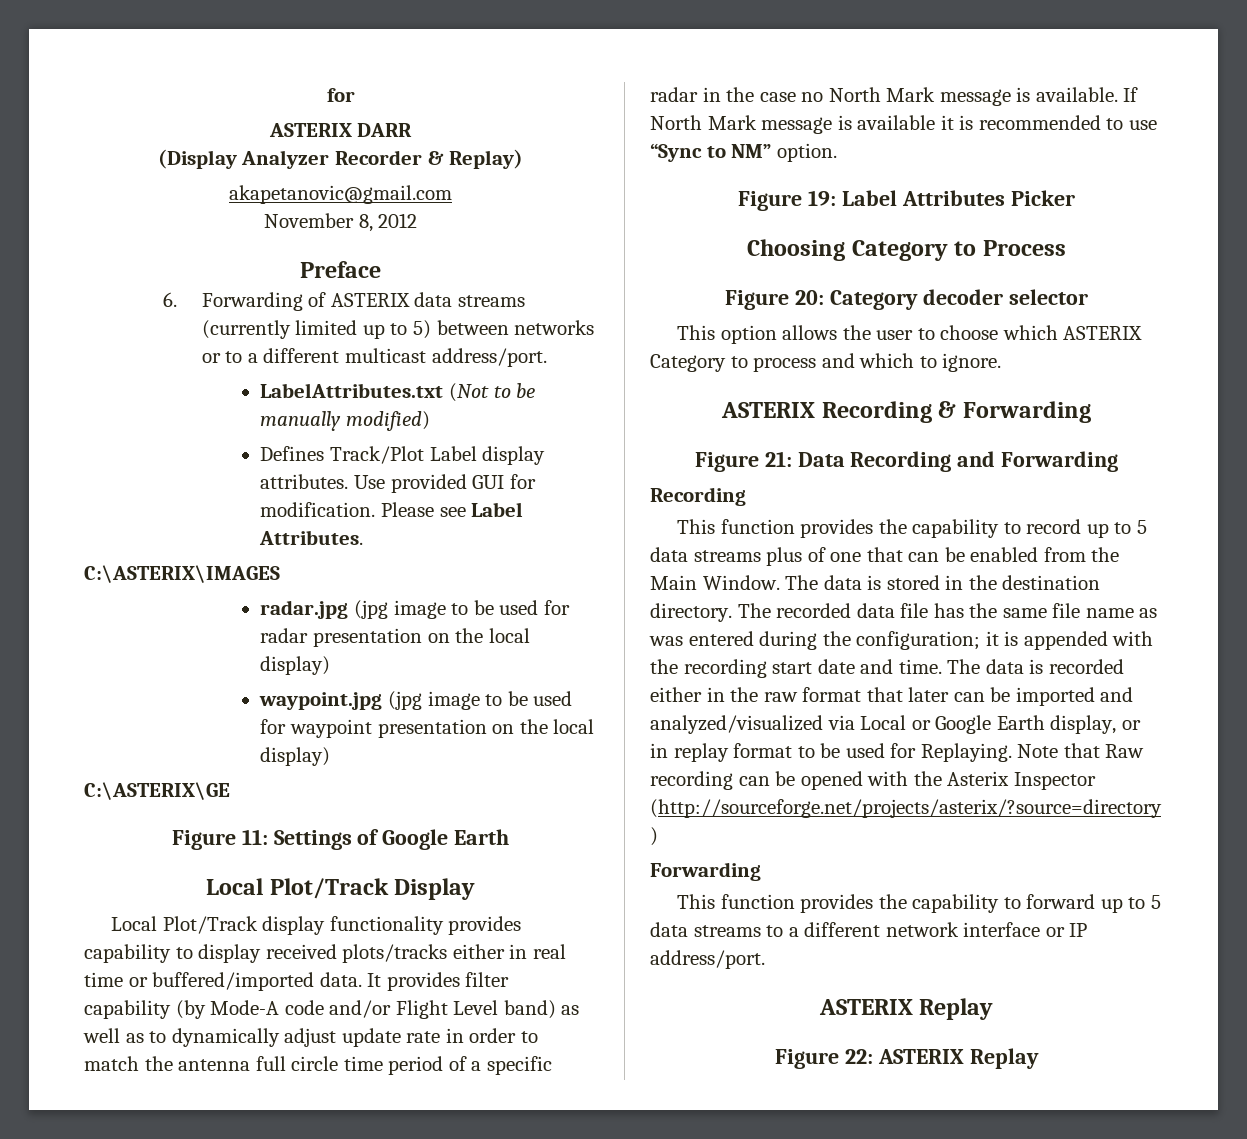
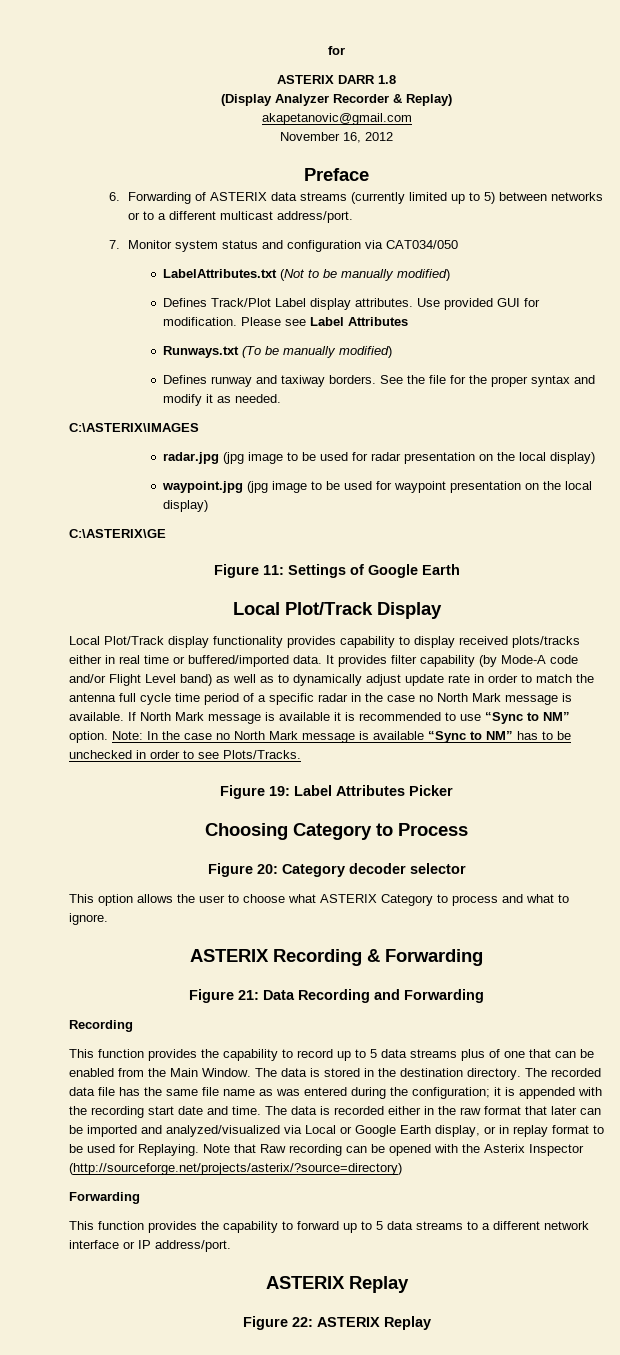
(413, 130) none -> [378,75,396,84] 1.8
[358,214,373,232] 8, -> [343,132,361,143] 16,
(547, 357) none -> [108,240,459,252] // 7. Monitor system status and configuration via CAT034/050
[259,530,364,545] Attributes. -> [347,317,408,326] [162,346,392,358] [162,375,595,387] [162,394,281,406] Attributes // Runways.txt (To be manually modified) // Defines runway and taxiway borders. See the file for the proper syntax and modify it as needed.
[291,1056,339,1071] circle -> [140,693,171,705] cycle
(837, 152) none -> [112,731,571,743] [69,750,301,759] Note: In the case no North Mark message is available “Sync to NM” has to be unchecked in order to see Plots/Tracks.
[1002,325,1058,340] which -> [288,894,316,903] what
[859,353,915,368] which -> [526,894,554,903] what

